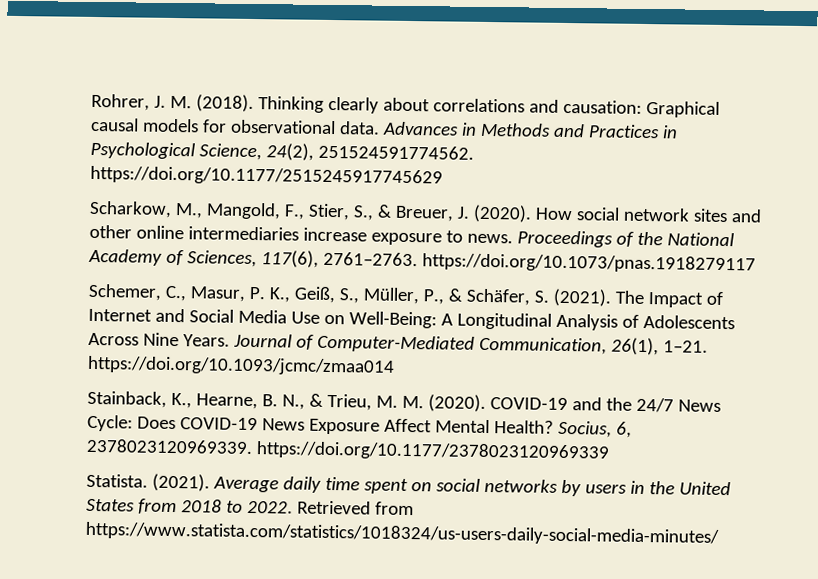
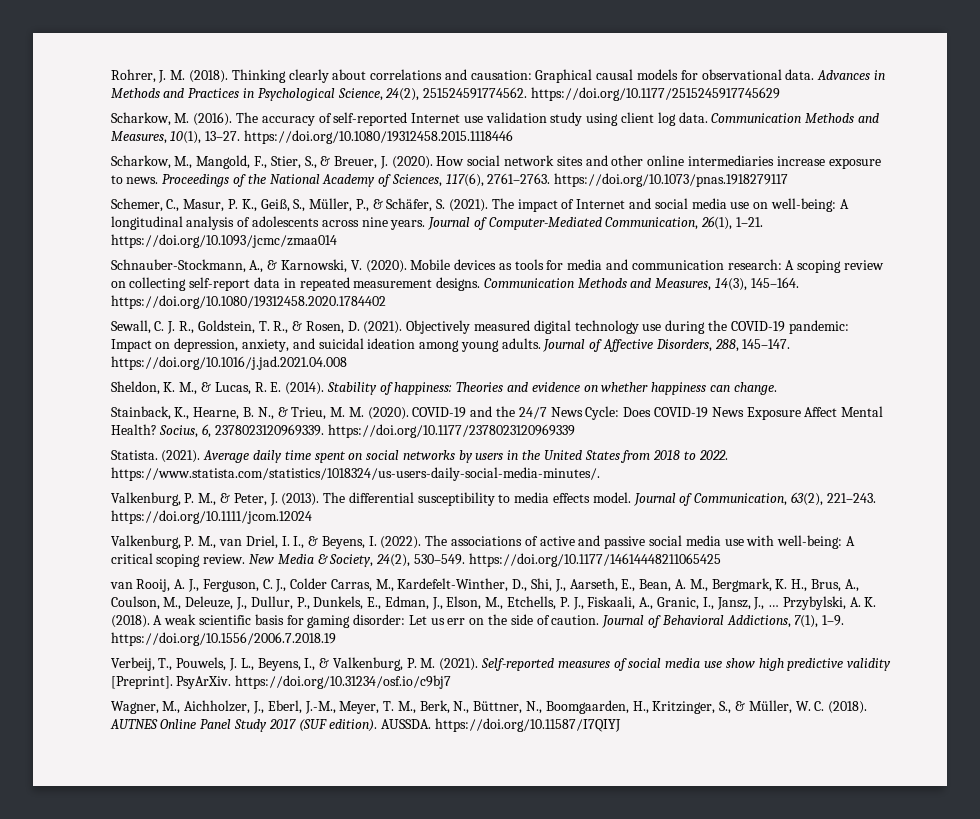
(443, 176) none -> [110,112,879,126] [110,130,514,144] // Scharkow, M. (2016). The accuracy of self-reported Internet use validation study using client log data. Communication Methods and Measures, 10(1), 13–27. https://doi.org/10.1080/19312458.2015.1118446
[647,292,703,308] Impact -> [517,199,558,212] impact
[188,309,735,331] [87,332,230,347] Social Media Use on Well-Being: A Longitudinal Analysis of Adolescents Across Nine Years. -> [654,198,849,212] [110,216,426,230] social media use on well-being: A longitudinal analysis of adolescents across nine years.
(395, 365) none -> [110,259,884,273] [110,277,799,291] [110,295,386,309] [110,320,849,334] [110,338,791,352] [110,356,347,370] [110,381,777,395] // Schnauber-Stockmann, A., & Karnowski, V. (2020). Mobile devices as tools for media and communication research: A scoping review on collecting self-report data in repeated measurement designs. Communication Methods and Measures, 14(3), 145–164. https://doi.org/10.1080/19312458.2020.1784402 // Sewall, C. J. R., Goldstein, T. R., & Rosen, D. (2021). Objectively measured digital technology use during the COVID-19 pandemic: Impact on depression, anxiety, and suicidal ideation among young adults. Journal of Affective Disorders, 288, 145–147. https://doi.org/10.1016/j.jad.2021.04.008 // Sheldon, K. M., & Lucas, R. E. (2014). Stability of happiness: Theories and evidence on whether happiness can change.
[296,500,414,516] [84,521,719,546] Retrieved from https://www.statista.com/statistics/1018324/us-users-daily-social-media-minutes/ -> [110,467,600,481] [110,492,876,506] [110,510,312,524] [110,535,855,549] [110,553,721,567] [109,578,859,592] [110,596,877,610] [110,614,845,628] [110,632,336,646] [110,657,892,671] [110,675,452,689] [110,700,868,714] [109,718,621,732] https://www.statista.com/statistics/1018324/us-users-daily-social-media-minutes/. // Valkenburg, P. M., & Peter, J. (2013). The differential susceptibility to media effects model. Journal of Communication, 63(2), 221–243. https://doi.org/10.1111/jcom.12024 // Valkenburg, P. M., van Driel, I. I., & Beyens, I. (2022). The associations of active and passive social media use with well-being: A critical scoping review. New Media & Society, 24(2), 530–549. https://doi.org/10.1177/14614448211065425 // van Rooij, A. J., Ferguson, C. J., Colder Carras, M., Kardefelt-Winther, D., Shi, J., Aarseth, E., Bean, A. M., Bergmark, K. H., Brus, A., Coulson, M., Deleuze, J., Dullur, P., Dunkels, E., Edman, J., Elson, M., Etchells, P. J., Fiskaali, A., Granic, I., Jansz, J., … Przybylski, A. K. (2018). A weak scientific basis for gaming disorder: Let us err on the side of caution. Journal of Behavioral Addictions, 7(1), 1–9. https://doi.org/10.1556/2006.7.2018.19 // Verbeij, T., Pouwels, J. L., Beyens, I., & Valkenburg, P. M. (2021). Self-reported measures of social media use show high predictive validity [Preprint]. PsyArXiv. https://doi.org/10.31234/osf.io/c9bj7 // Wagner, M., Aichholzer, J., Eberl, J.-M., Meyer, T. M., Berk, N., Büttner, N., Boomgaarden, H., Kritzinger, S., & Müller, W. C. (2018). AUTNES Online Panel Study 2017 (SUF edition). AUSSDA. https://doi.org/10.11587/I7QIYJ

